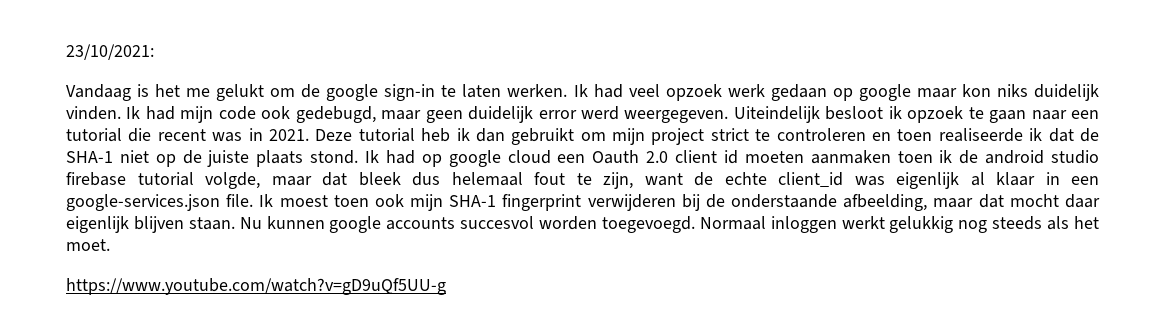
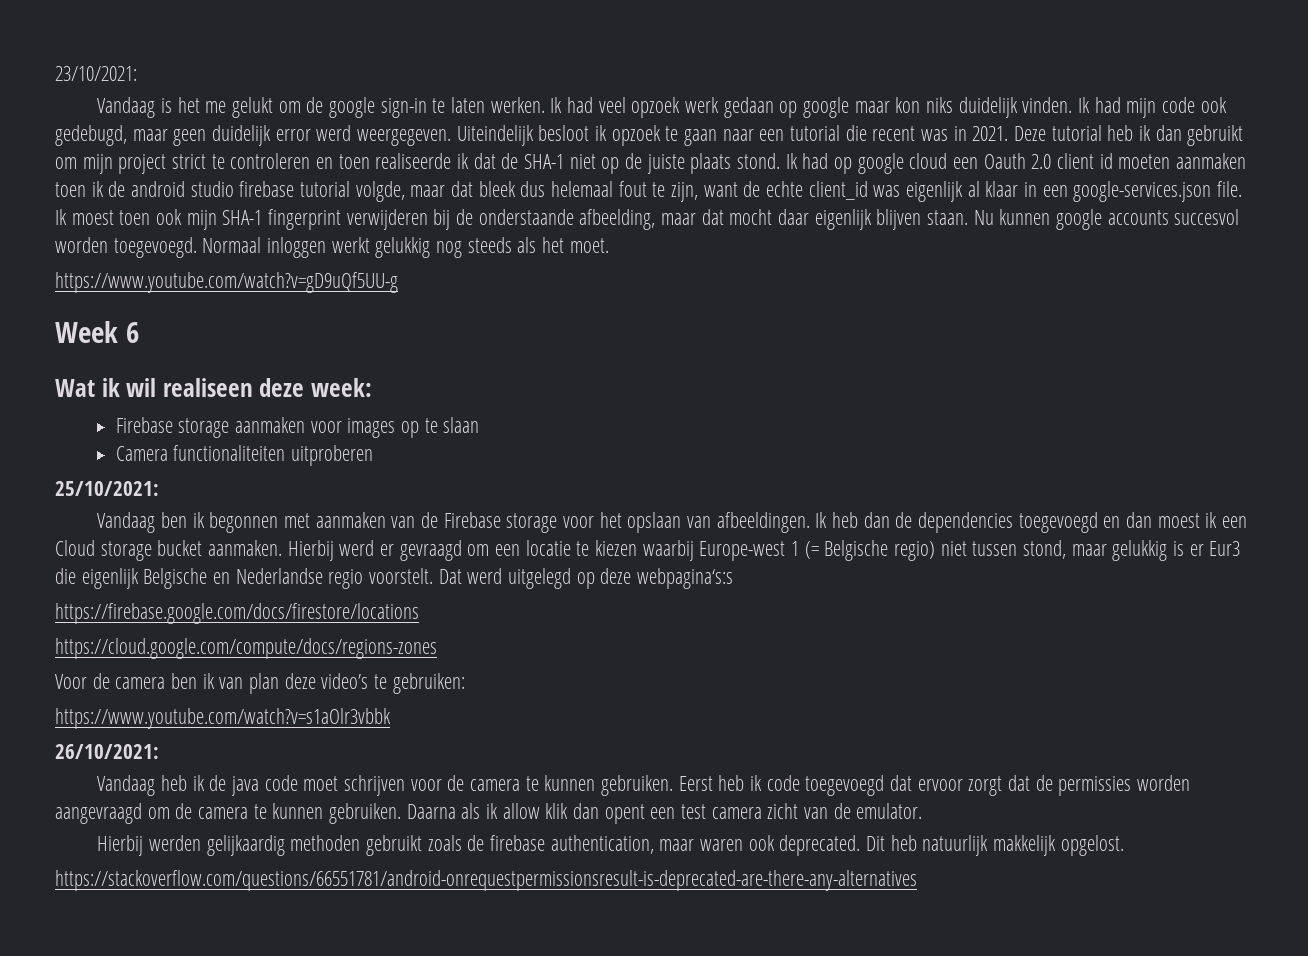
(446, 286) none -> [55,321,139,343] [55,378,373,397] [115,417,480,438] [115,445,374,466] [55,481,159,496] [97,512,1247,533] [55,540,1241,561] [55,568,734,589] [55,603,419,624] [55,638,437,659] [55,673,465,694] [55,708,391,729] [55,744,159,759] [97,775,1190,796] [55,803,923,824] [97,835,1124,856] [55,870,917,891] // Week 6 // Wat ik wil realiseen deze week: // Firebase storage aanmaken voor images op te slaan // Camera functionaliteiten uitproberen // 25/10/2021: // Vandaag ben ik begonnen met aanmaken van de Firebase storage voor het opslaan van afbeeldingen. Ik heb dan de dependencies toegevoegd en dan moest ik een Cloud storage bucket aanmaken. Hierbij werd er gevraagd om een locatie te kiezen waarbij Europe-west 1 (= Belgische regio) niet tussen stond, maar gelukkig is er Eur3 die eigenlijk Belgische en Nederlandse regio voorstelt. Dat werd uitgelegd op deze webpagina‘s:s // https://firebase.google.com/docs/firestore/locations // https://cloud.google.com/compute/docs/regions-zones // Voor de camera ben ik van plan deze video’s te gebruiken: // https://www.youtube.com/watch?v=s1aOlr3vbbk // 26/10/2021: // Vandaag heb ik de java code moet schrijven voor de camera te kunnen gebruiken. Eerst heb ik code toegevoegd dat ervoor zorgt dat de permissies worden aangevraagd om de camera te kunnen gebruiken. Daarna als ik allow klik dan opent een test camera zicht van de emulator. // Hierbij werden gelijkaardig methoden gebruikt zoals de firebase authentication, maar waren ook deprecated. Dit heb natuurlijk makkelijk opgelost. // https://stackoverflow.com/questions/66551781/android-onrequestpermissionsresult-is-deprecated-are-there-any-alternatives

